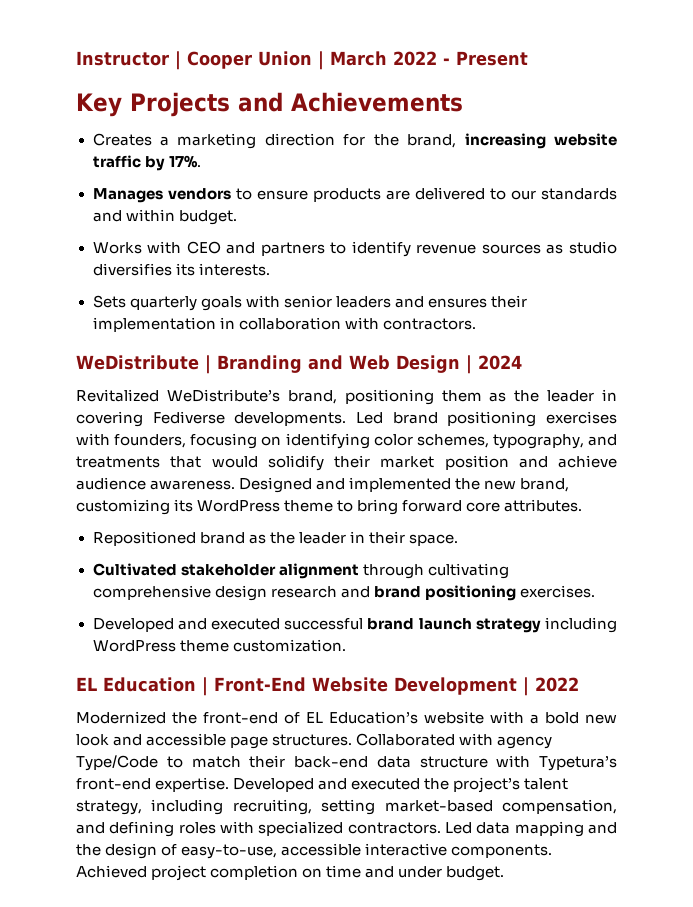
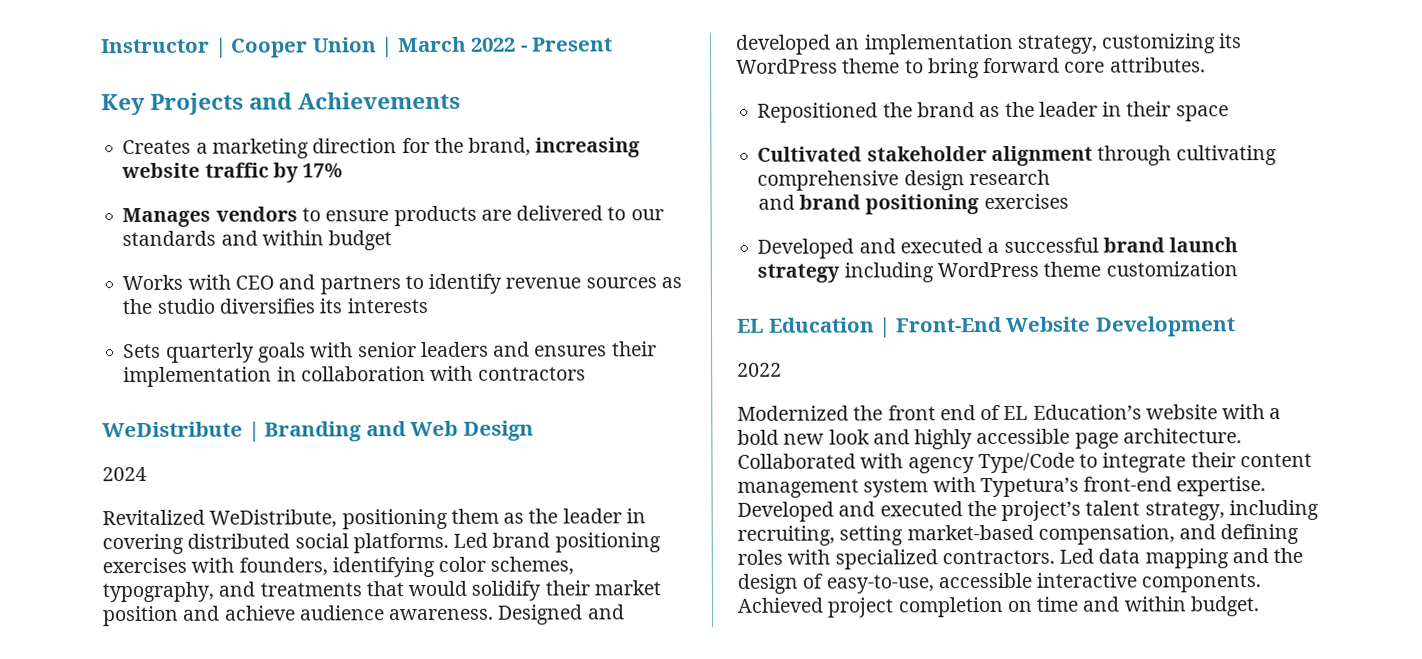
[168,155,201,168] 17%. -> [302,163,344,178] 17%
[178,210,237,225] budget. -> [328,230,393,251] budget
(564, 249) none -> [122,298,153,315] the
[198,263,270,276] interests. -> [346,297,428,314] interests
[382,318,476,330] contractors. -> [477,366,586,381] contractors
[466,355,472,374] | -> (534, 430) //
[166,389,337,404] WeDistribute’s brand, -> [209,509,338,528] WeDistribute,
[152,411,347,426] Fediverse developments. -> [187,532,449,554] distributed social platforms.
[190,433,282,449] focusing on -> (328, 566) none
[349,477,570,492] implemented the new brand, -> [735,33,1098,55] developed an implementation strategy,
(196, 538) none -> [882,102,913,118] the
[408,534,458,546] space. -> [1175,105,1229,122] space
(337, 592) none -> (1050, 177) //
[519,585,595,598] [92,618,280,632] exercises. // Developed and executed -> [983,193,1069,210] [757,238,1000,259] exercises // Developed and executed a
[232,639,346,652] customization. -> [1105,261,1238,277] customization
[522,677,529,696] | -> (1236, 326) //
[203,712,278,724] front-end -> [887,405,976,421] front end
(143, 740) none -> [914,429,974,450] highly
[272,734,353,746] structures. -> [1122,428,1242,444] architecture.
[191,755,488,768] match their back-end data structure -> [1102,452,1312,473] [737,478,929,498] integrate their content management system
[398,866,443,878] under -> [1123,596,1186,612] within

